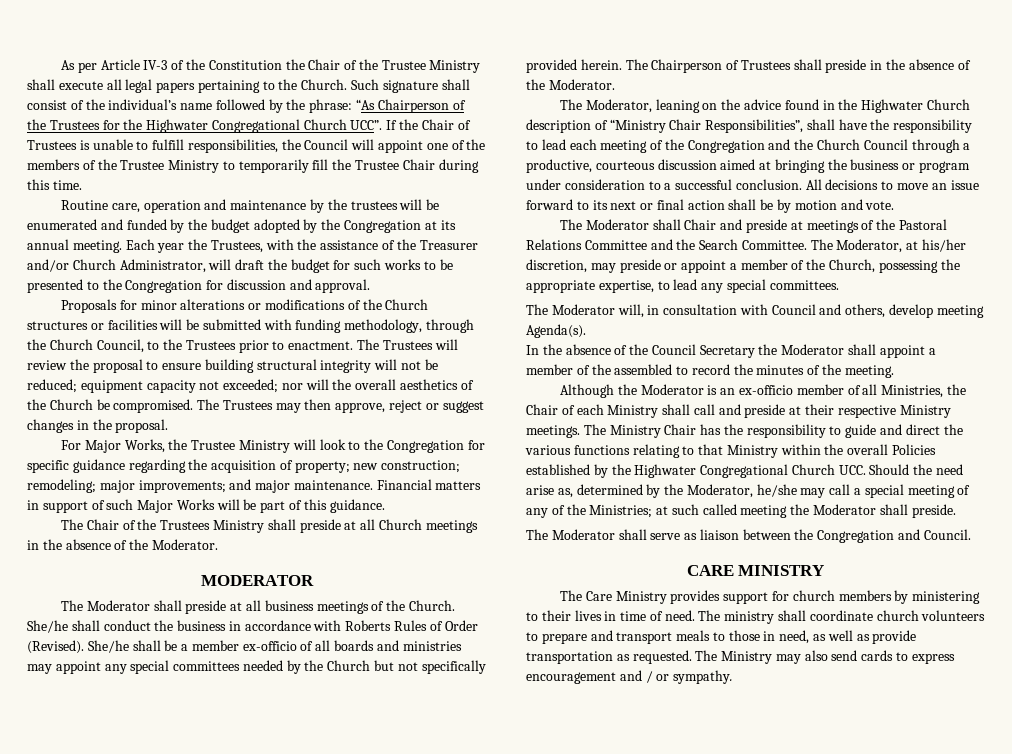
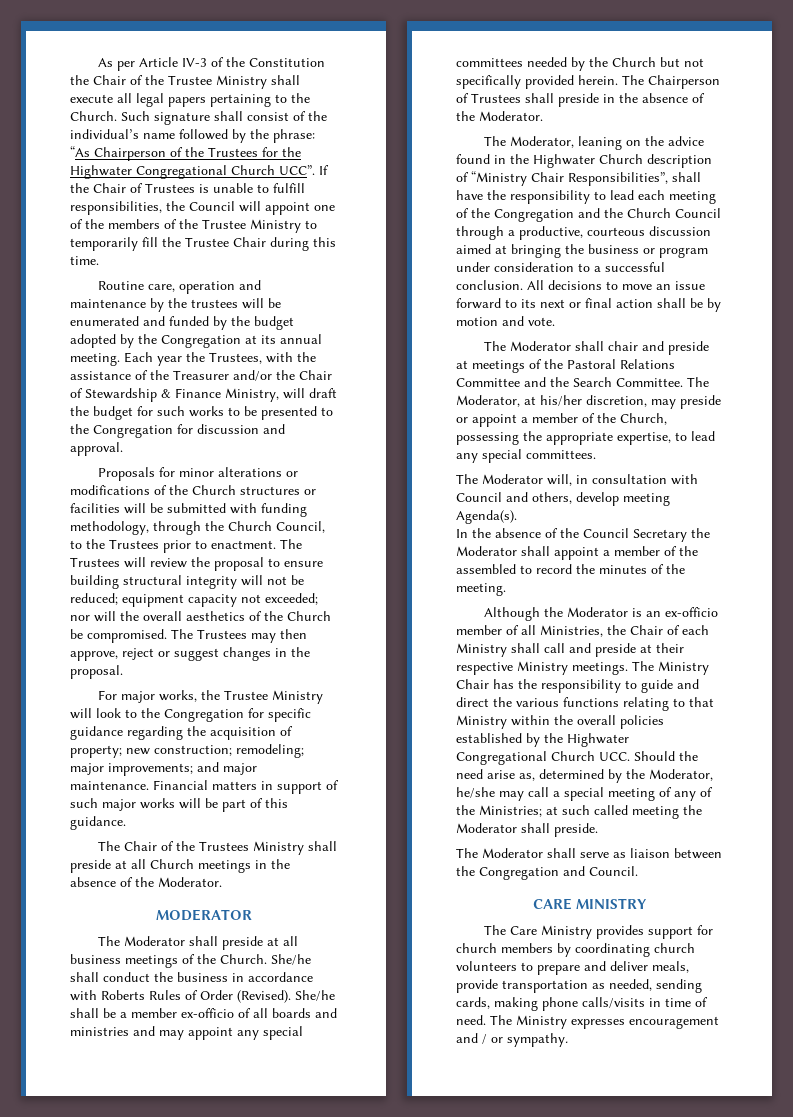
[72,259,206,273] Church Administrator, -> [276,370,332,380] [70,388,279,402] the Chair of Stewardship & Finance Ministry,
[84,439,165,453] Major Works, -> [120,690,197,703] major works,
[137,499,215,513] Major Works -> [102,798,175,811] major works
(462, 646) none -> [133,1026,155,1036] and
[684,219,717,230] Chair -> [607,341,638,351] chair
[892,444,937,455] Policies -> [620,715,664,729] policies
[912,591,981,604] [526,610,602,621] ministering to their lives -> [575,943,695,957] [456,961,689,975] [456,979,702,993] [456,997,645,1011] coordinating church volunteers to prepare and deliver meals, provide transportation as needed, sending cards, making phone calls/visits
[724,610,986,624] [526,630,917,644] [526,650,955,664] ministry shall coordinate church volunteers to prepare and transport meals to those in need, as well as provide transportation as requested. The Ministry may also send cards to express -> [516,1015,625,1029] Ministry expresses

